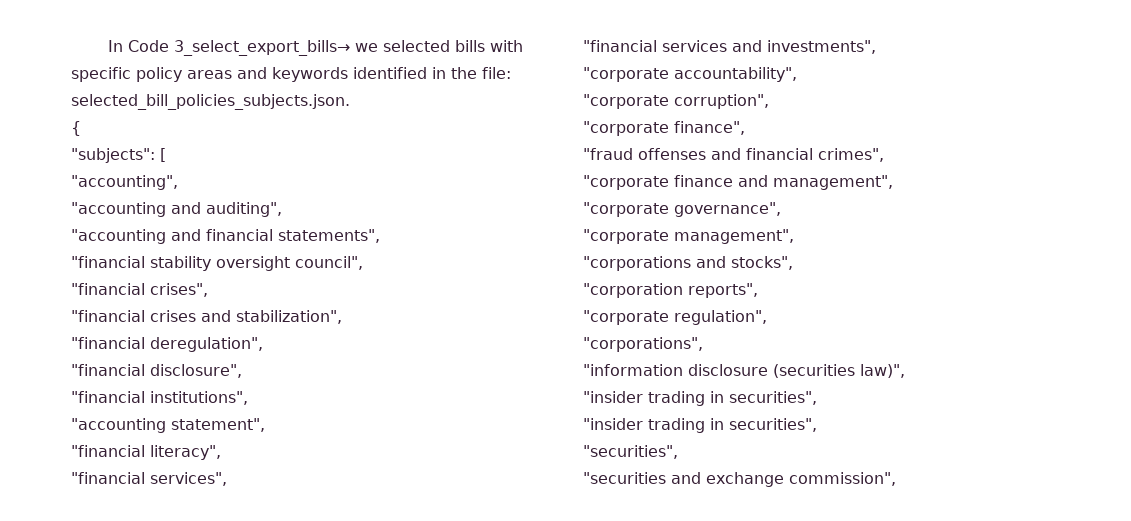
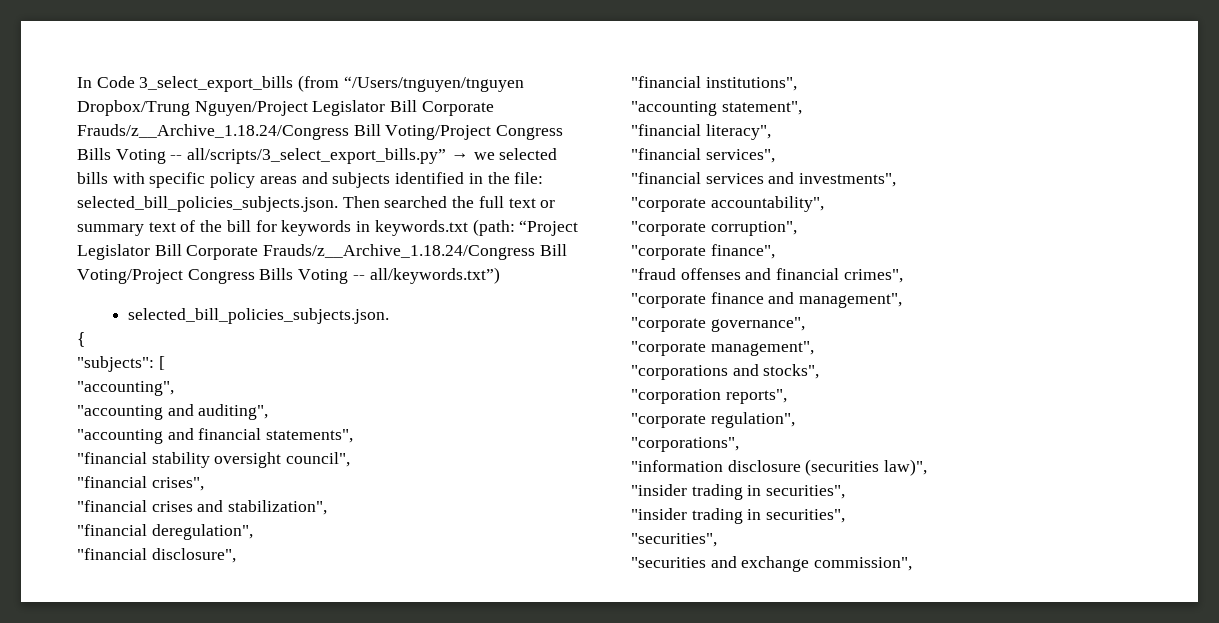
[174,40,351,56] 3_select_export_bills→ -> [139,75,524,92] [77,100,494,116] [77,124,564,140] [77,148,469,164] 3_select_export_bills (from “/Users/tnguyen/tnguyen Dropbox/Trung Nguyen/Project Legislator Bill Corporate Frauds/z__Archive_1.18.24/Congress Bill Voting/Project Congress Bills Voting -- all/scripts/3_select_export_bills.py” →
[272,67,348,82] keywords -> [332,172,391,188] subjects
(350, 102) none -> [342,196,556,208] [77,219,579,236] [77,244,567,260] [77,267,500,284] [128,308,390,324] Then searched the full text or summary text of the bill for keywords in keywords.txt (path: “Project Legislator Bill Corporate Frauds/z__Archive_1.18.24/Congress Bill Voting/Project Congress Bills Voting -- all/keywords.txt”) // selected_bill_policies_subjects.json.

